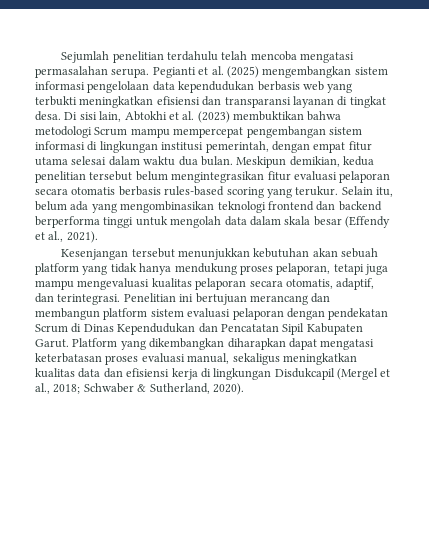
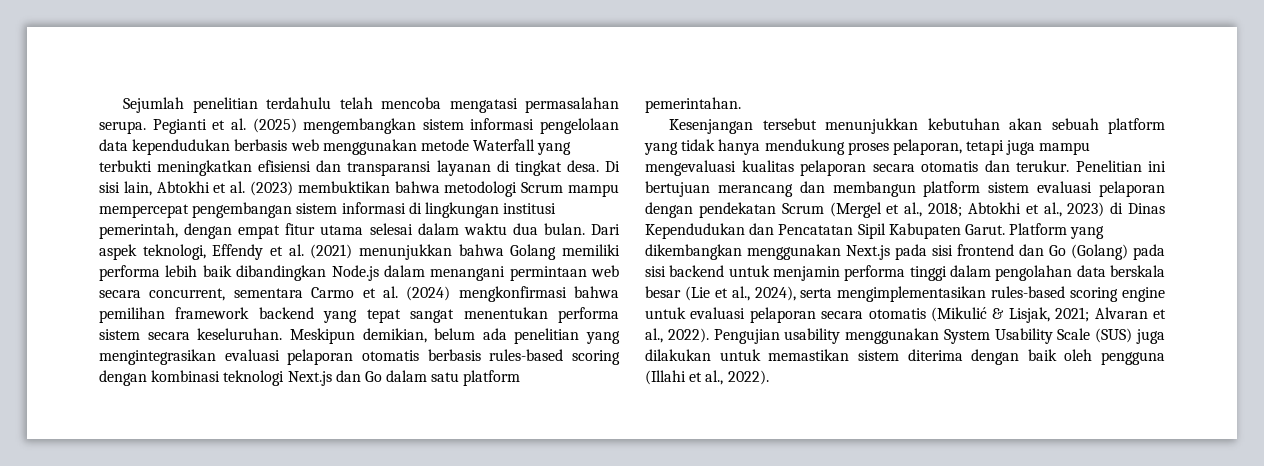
(324, 86) none -> [322,139,536,155] menggunakan metode Waterfall
[236,156,374,168] [35,171,391,183] [35,188,68,195] Meskipun demikian, kedua penelitian tersebut belum mengintegrasikan fitur evaluasi pelaporan secara -> [591,224,621,235] [99,244,620,260] [99,265,619,281] [99,286,619,302] [99,307,619,323] [99,328,620,344] [99,349,354,365] Dari aspek teknologi, Effendy et al. (2021) menunjukkan bahwa Golang memiliki performa lebih baik dibandingkan Node.js dalam menangani permintaan web secara concurrent, sementara Carmo et al. (2024) mengkonfirmasi bahwa pemilihan framework backend yang tepat sangat menentukan performa sistem secara keseluruhan. Meskipun demikian, belum ada penelitian yang mengintegrasikan evaluasi pelaporan
[266,186,393,198] [35,201,382,213] [35,216,390,228] [35,231,98,243] yang terukur. Selain itu, belum ada yang mengombinasikan teknologi frontend dan backend berperforma tinggi untuk mengolah data dalam skala besar (Effendy et al., 2021). -> [99,370,521,386] [645,97,741,113] dengan kombinasi teknologi Next.js dan Go dalam satu platform pemerintahan.
[285,278,375,290] [35,293,121,305] otomatis, adaptif, dan terintegrasi. -> [921,160,1069,172] otomatis dan terukur.
(68, 328) none -> [829,202,1105,218] (Mergel et al., 2018; Abtokhi et al., 2023)
[227,338,375,350] [35,353,357,365] [35,368,391,380] [35,383,244,395] diharapkan dapat mengatasi keterbatasan proses evaluasi manual, sekaligus meningkatkan kualitas data dan efisiensi kerja di lingkungan Disdukcapil (Mergel et al., 2018; Schwaber & Sutherland, 2020). -> [747,244,1165,260] [645,265,1165,281] [645,286,1165,302] [645,307,1166,323] [645,328,1165,344] [645,349,1165,365] [645,370,769,385] menggunakan Next.js pada sisi frontend dan Go (Golang) pada sisi backend untuk menjamin performa tinggi dalam pengolahan data berskala besar (Lie et al., 2024), serta mengimplementasikan rules-based scoring engine untuk evaluasi pelaporan secara otomatis (Mikulić & Lisjak, 2021; Alvaran et al., 2022). Pengujian usability menggunakan System Usability Scale (SUS) juga dilakukan untuk memastikan sistem diterima dengan baik oleh pengguna (Illahi et al., 2022).

